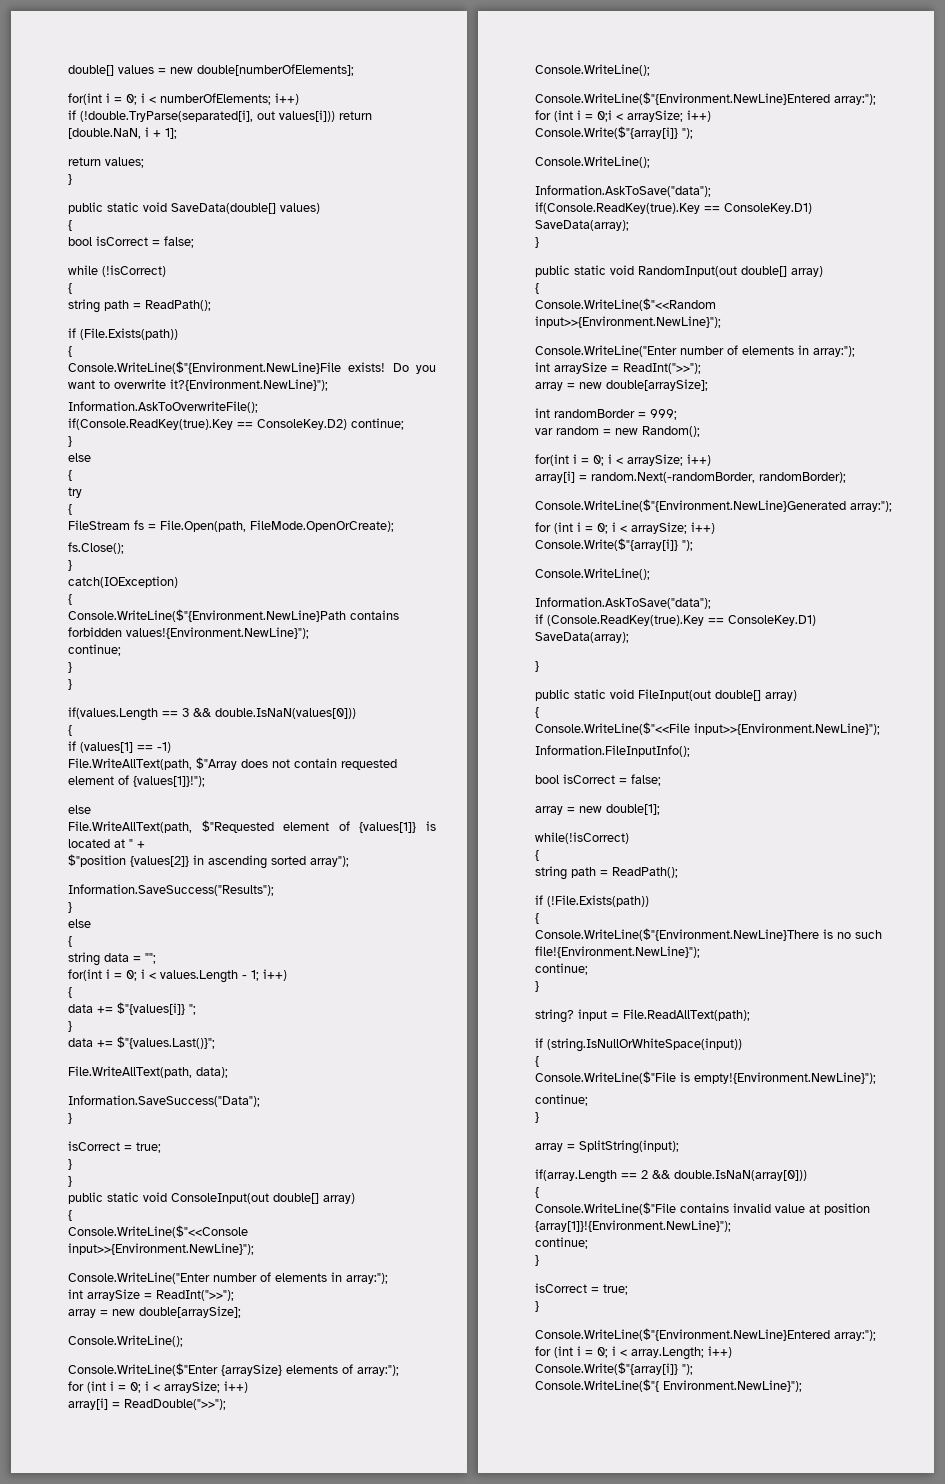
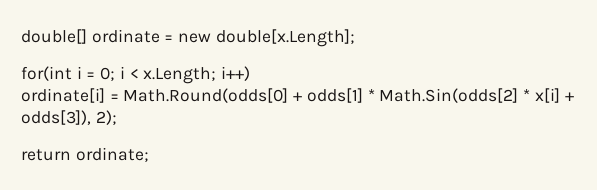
[68,64,354,76] [68,93,299,105] [68,110,372,122] [68,127,177,139] [68,157,144,168] [68,174,72,185] [68,202,320,214] [68,220,72,231] [68,236,194,248] [68,265,166,277] [68,283,72,294] [68,299,211,313] [68,328,178,340] [68,346,72,357] [68,361,436,374] [68,379,328,391] [68,401,258,413] [68,418,404,430] [68,436,72,447] [68,453,91,462] [68,470,72,481] [68,487,82,498] [68,504,72,515] [68,520,394,532] [68,542,124,554] [68,560,72,571] [68,576,178,588] [68,594,72,605] [68,609,399,622] [68,627,309,639] [68,644,121,656] [68,662,72,673] [68,679,72,690] [68,707,356,721] [68,725,72,736] [68,741,171,753] [68,757,397,770] [68,775,205,787] [68,805,91,814] [68,820,437,833] [68,839,145,848] [68,854,349,869] [68,884,274,896] [68,902,72,913] [68,919,91,928] [68,936,72,947] [68,952,156,966] [68,969,287,983] [68,987,72,998] [68,1002,196,1015] [68,1021,72,1032] [68,1036,215,1049] [68,1066,228,1078] [68,1095,260,1107] [68,1113,72,1124] [68,1141,161,1153] [68,1159,72,1170] [68,1176,72,1187] [68,1192,355,1204] [68,1210,72,1221] [68,1225,248,1238] [68,1243,254,1255] [68,1272,388,1284] [68,1289,234,1301] [68,1306,241,1318] [68,1335,183,1347] [68,1363,399,1376] [68,1381,248,1393] [68,1398,226,1410] [535,64,650,76] [535,92,876,105] [535,110,711,122] [535,126,693,139] [535,156,650,168] [535,185,711,197] [535,202,812,214] [535,220,629,231] [535,237,539,248] [535,265,823,277] [535,283,539,294] [535,298,716,311] [535,316,721,328] [535,345,855,357] [535,362,701,374] [535,379,708,391] [535,408,677,420] [535,426,700,437] [535,454,711,466] [535,471,846,483] [535,499,892,512] [535,522,715,534] [535,538,693,551] [535,568,650,580] [535,597,711,609] [535,614,816,626] [535,632,629,643] [535,661,539,672] [535,689,797,701] [535,707,539,718] [535,722,880,735] [535,745,690,757] [535,774,661,786] [535,804,660,815] [535,832,629,844] [535,850,539,861] [535,866,678,880] [535,895,649,907] [535,913,539,924] [535,928,882,941] [535,946,700,958] [535,963,588,975] [535,981,539,992] [535,1009,750,1023] [535,1038,742,1052] [535,1056,539,1067] [535,1071,876,1084] [535,1094,588,1106] [535,1112,539,1123] [535,1140,679,1154] [535,1169,807,1183] [535,1187,539,1198] [535,1202,870,1215] [535,1220,731,1232] [535,1237,588,1249] [535,1255,539,1266] [535,1283,628,1295] [535,1301,539,1312] [535,1328,876,1341] [535,1346,732,1360] [535,1362,693,1375] [535,1379,802,1392] double[] values = new double[numberOfElements]; // for(int i = 0; i < numberOfElements; i++) // if (!double.TryParse(separated[i], out values[i])) return [double.NaN, i + 1]; // return values; // } // public static void SaveData(double[] values) // { // bool isCorrect = false; // while (!isCorrect) // { // string path = ReadPath(); // if (File.Exists(path)) // { // Console.WriteLine($"{Environment.NewLine}File exists! Do you want to overwrite it?{Environment.NewLine}"); // Information.AskToOverwriteFile(); // if(Console.ReadKey(true).Key == ConsoleKey.D2) continue; // } // else // { // try // { // FileStream fs = File.Open(path, FileMode.OpenOrCreate); // fs.Close(); // } // catch(IOException) // { // Console.WriteLine($"{Environment.NewLine}Path contains forbidden values!{Environment.NewLine}"); // continue; // } // } // if(values.Length == 3 && double.IsNaN(values[0])) // { // if (values[1] == -1) // File.WriteAllText(path, $"Array does not contain requested element of {values[1]}!"); // else // File.WriteAllText(path, $"Requested element of {values[1]} is located at " + // $"position {values[2]} in ascending sorted array"); // Information.SaveSuccess("Results"); // } // else // { // string data = ""; // for(int i = 0; i < values.Length - 1; i++) // { // data += $"{values[i]} "; // } // data += $"{values.Last()}"; // File.WriteAllText(path, data); // Information.SaveSuccess("Data"); // } // isCorrect = true; // } // } // public static void ConsoleInput(out double[] array) // { // Console.WriteLine($"<<Console input>>{Environment.NewLine}"); // Console.WriteLine("Enter number of elements in array:"); // int arraySize = ReadInt(">>"); // array = new double[arraySize]; // Console.WriteLine(); // Console.WriteLine($"Enter {arraySize} elements of array:"); // for (int i = 0; i < arraySize; i++) // array[i] = ReadDouble(">>"); // Console.WriteLine(); // Console.WriteLine($"{Environment.NewLine}Entered array:"); // for (int i = 0;i < arraySize; i++) // Console.Write($"{array[i]} "); // Console.WriteLine(); // Information.AskToSave("data"); // if(Console.ReadKey(true).Key == ConsoleKey.D1) SaveData(array); // } // public static void RandomInput(out double[] array) // { // Console.WriteLine($"<<Random input>>{Environment.NewLine}"); // Console.WriteLine("Enter number of elements in array:"); // int arraySize = ReadInt(">>"); // array = new double[arraySize]; // int randomBorder = 999; // var random = new Random(); // for(int i = 0; i < arraySize; i++) // array[i] = random.Next(-randomBorder, randomBorder); // Console.WriteLine($"{Environment.NewLine}Generated array:"); // for (int i = 0; i < arraySize; i++) // Console.Write($"{array[i]} "); // Console.WriteLine(); // Information.AskToSave("data"); // if (Console.ReadKey(true).Key == ConsoleKey.D1) SaveData(array); // } // public static void FileInput(out double[] array) // { // Console.WriteLine($"<<File input>>{Environment.NewLine}"); // Information.FileInputInfo(); // bool isCorrect = false; // array = new double[1]; // while(!isCorrect) // { // string path = ReadPath(); // if (!File.Exists(path)) // { // Console.WriteLine($"{Environment.NewLine}There is no such file!{Environment.NewLine}"); // continue; // } // string? input = File.ReadAllText(path); // if (string.IsNullOrWhiteSpace(input)) // { // Console.WriteLine($"File is empty!{Environment.NewLine}"); // continue; // } // array = SplitString(input); // if(array.Length == 2 && double.IsNaN(array[0])) // { // Console.WriteLine($"File contains invalid value at position {array[1]}!{Environment.NewLine}"); // continue; // } // isCorrect = true; // } // Console.WriteLine($"{Environment.NewLine}Entered array:"); // for (int i = 0; i < array.Length; i++) // Console.Write($"{array[i]} "); // Console.WriteLine($"{ Environment.NewLine}"); -> [21,29,355,47] [21,66,251,84] [21,88,574,103] [21,110,117,125] [21,147,149,162] double[] ordinate = new double[x.Length]; // for(int i = 0; i < x.Length; i++) // ordinate[i] = Math.Round(odds[0] + odds[1] * Math.Sin(odds[2] * x[i] + odds[3]), 2); // return ordinate;

